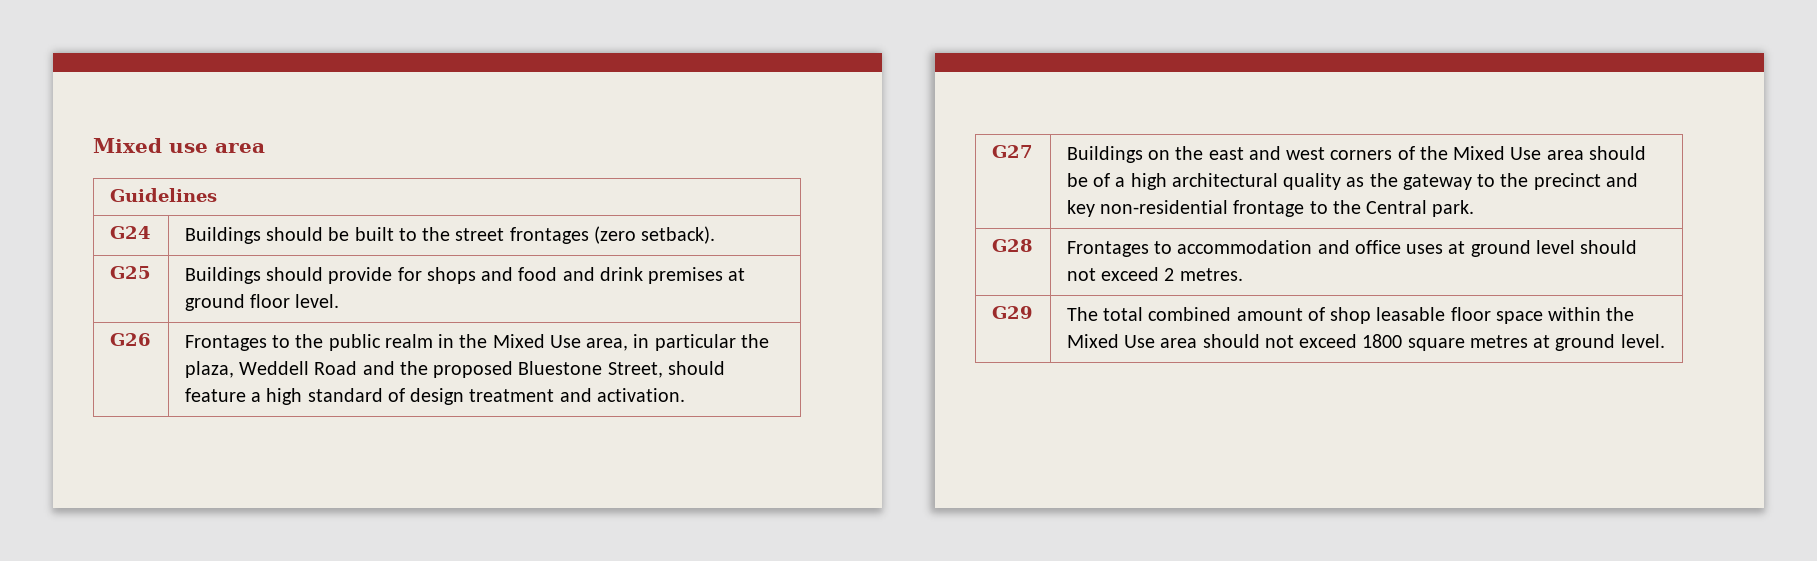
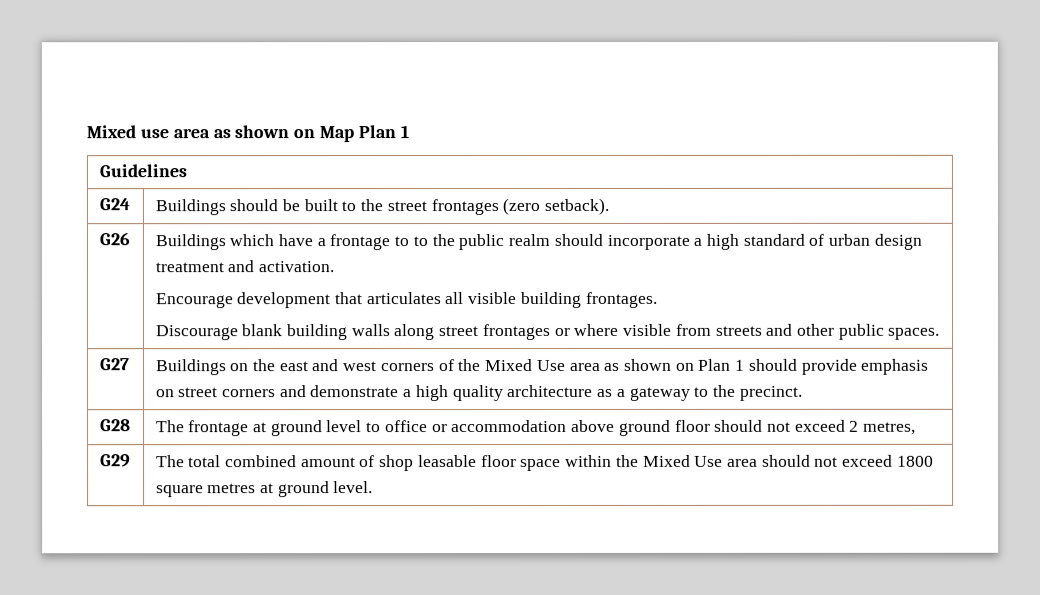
(265, 148) none -> [212,125,409,143] as shown on Map Plan 1
[109,266,151,279] [184,267,746,284] [184,294,340,311] [109,333,151,346] [184,334,769,351] [184,361,725,378] [184,388,246,402] G25 | Buildings should provide for shops and food and drink premises at ground floor level. // G26 | Frontages to the public realm in the Mixed Use area, in particular the plaza, Weddell Road and the proposed Bluestone Street, should feature -> [98,232,130,246] [154,233,690,251] G26 | Buildings which have a frontage to to the public realm should incorporate
(405, 395) none -> [828,233,871,246] urban
(685, 395) none -> [154,291,658,309] [155,323,941,341] // Encourage development that articulates all visible building frontages. // Discourage blank building walls along street frontages or where visible from streets and other public spaces.
[1588,146,1646,160] [1066,173,1638,190] [1066,200,1475,217] [991,239,1033,252] [1066,240,1575,257] should be of a high architectural quality as the gateway to the precinct and key non-residential frontage to the Central park. // G28 | Frontages to accommodation and office uses at ground level -> [604,358,930,375] [155,384,803,402] [99,419,131,432] [155,419,711,437] as shown on Plan 1 should provide emphasis on street corners and demonstrate a high quality architecture as a gateway to the precinct. // G28 | The frontage at ground level to office or accommodation above ground floor
[1179,268,1243,281] metres. -> [863,421,917,435] metres,

